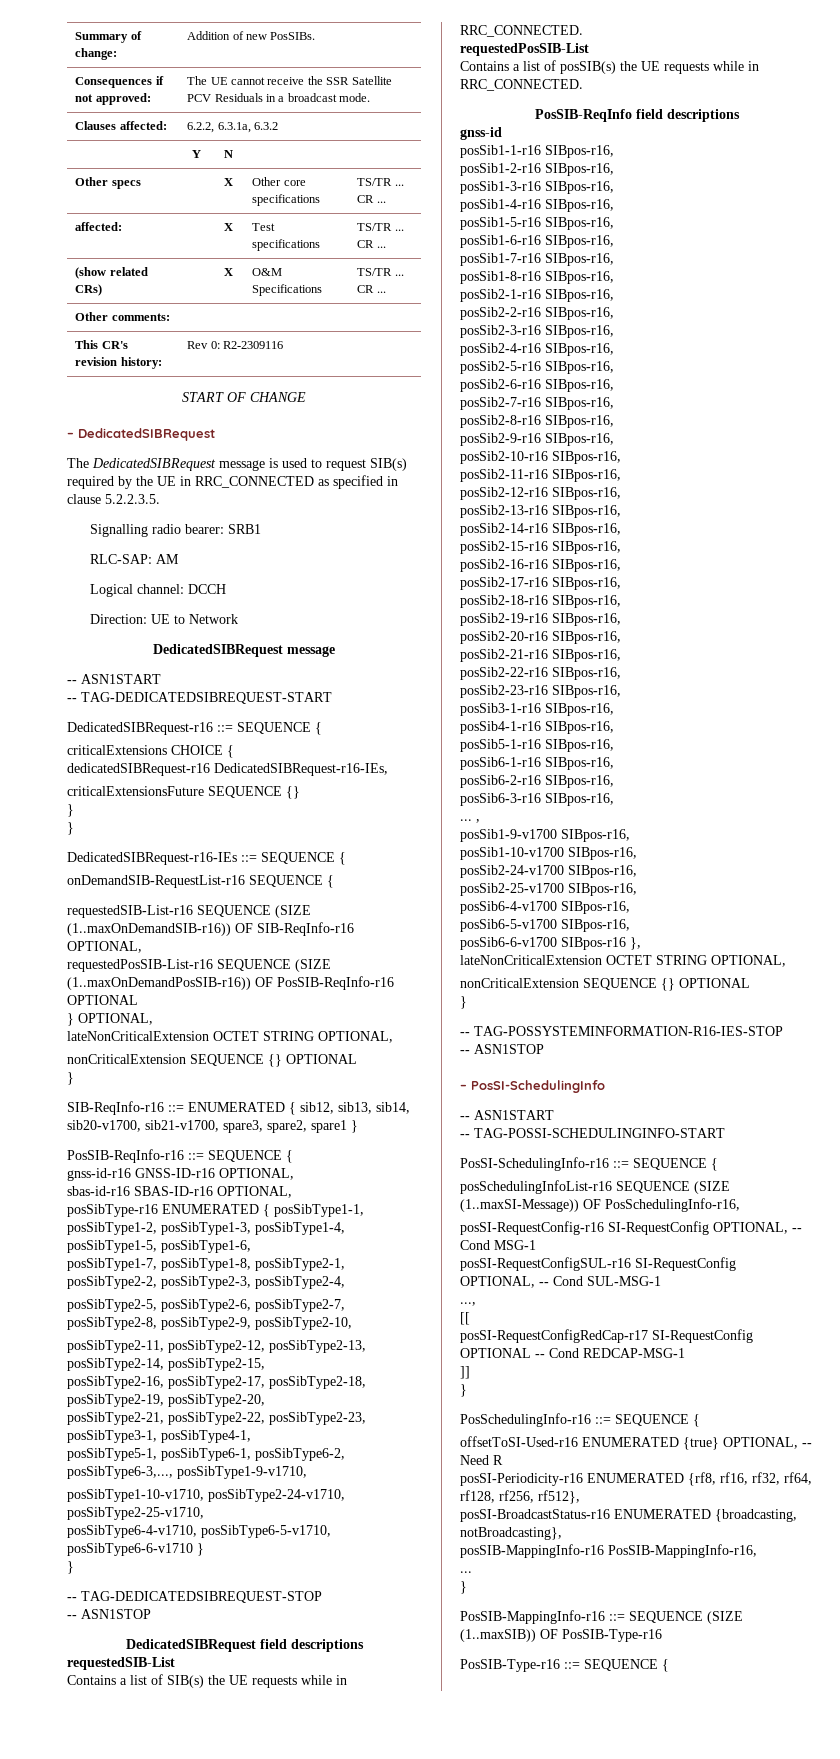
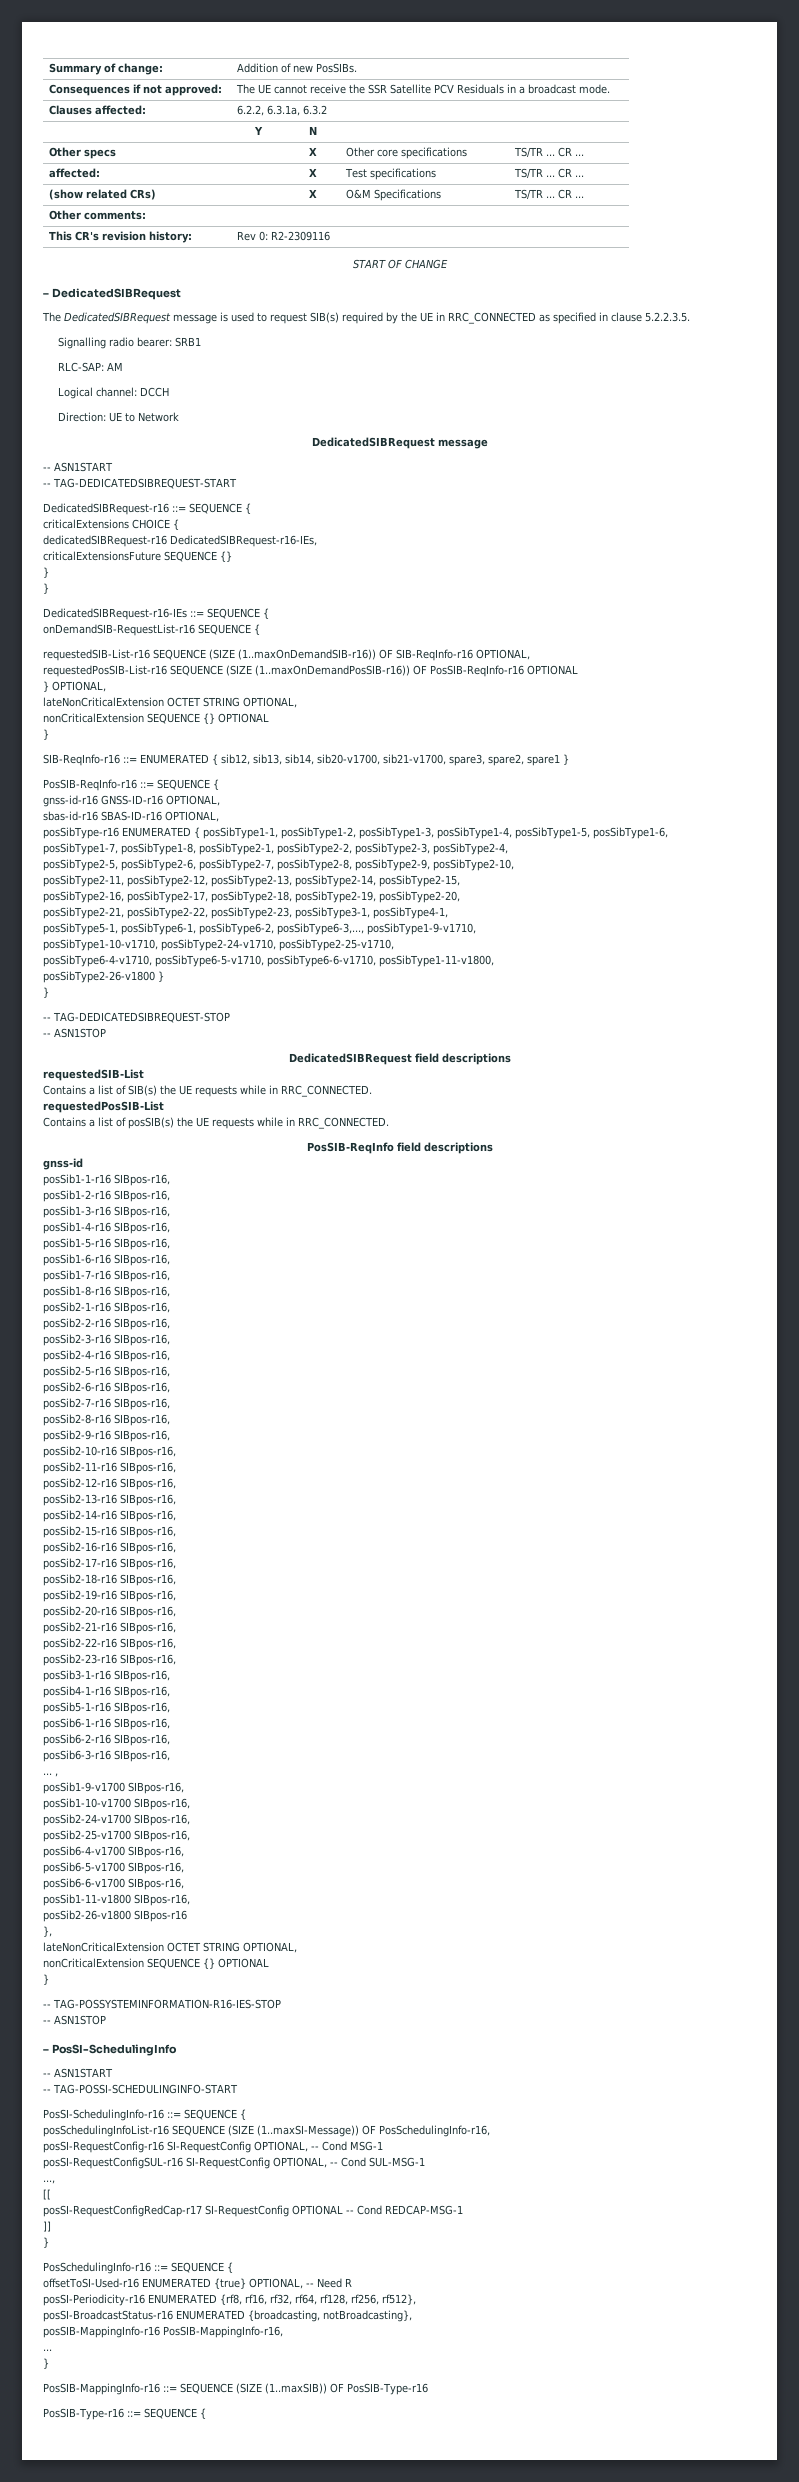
[67,1543,193,1556] posSibType6-6-v1710 -> [266,955,494,967] [43,971,155,983] posSibType6-6-v1710, posSibType1-11-v1800, // posSibType2-26-v1800
(557, 943) none -> [128,1878,184,1890] [43,1894,190,1906] [43,1910,131,1922] SIBpos-r16, // posSib1-11-v1800 SIBpos-r16, // posSib2-26-v1800
(626, 943) none -> (187, 1916) //

